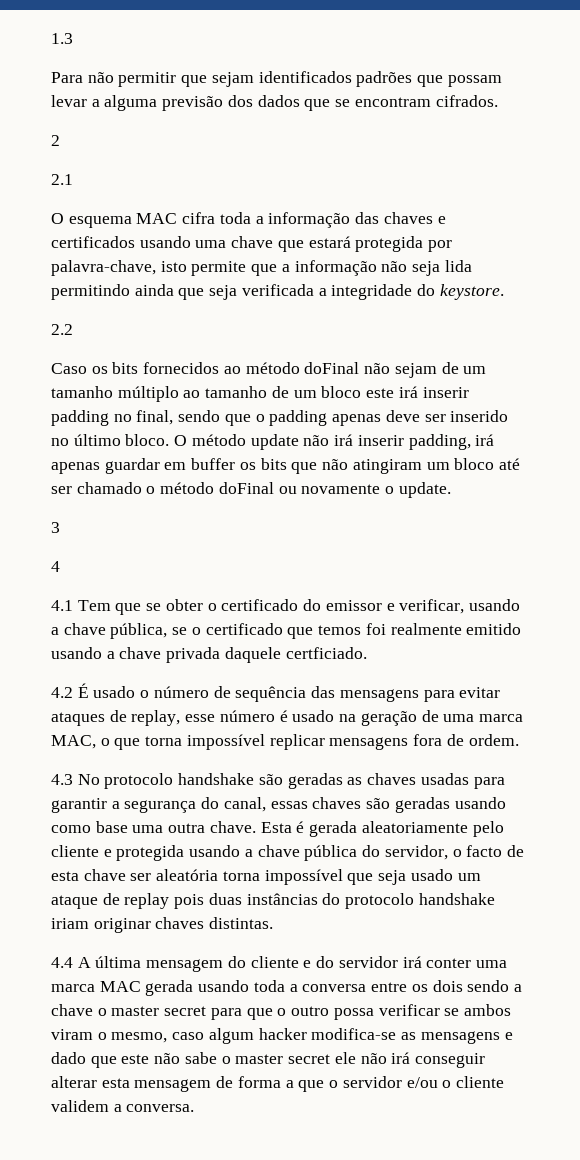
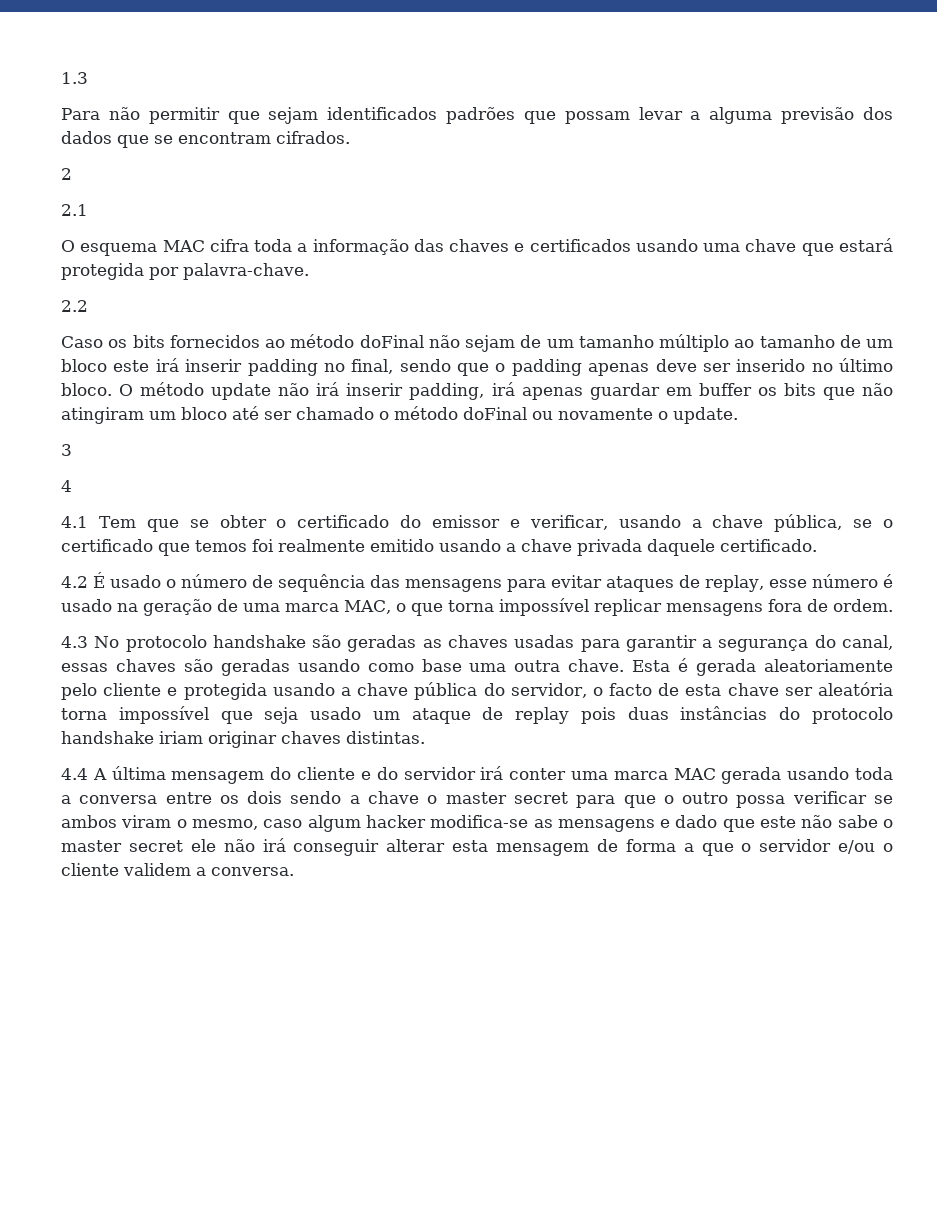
[51,260,472,276] [51,284,504,300] palavra-chave, isto permite que a informação não seja lida permitindo ainda que seja verificada a integridade do keystore. -> [183,263,309,280] palavra-chave.
[285,647,367,659] certficiado. -> [720,539,817,552] certificado.

